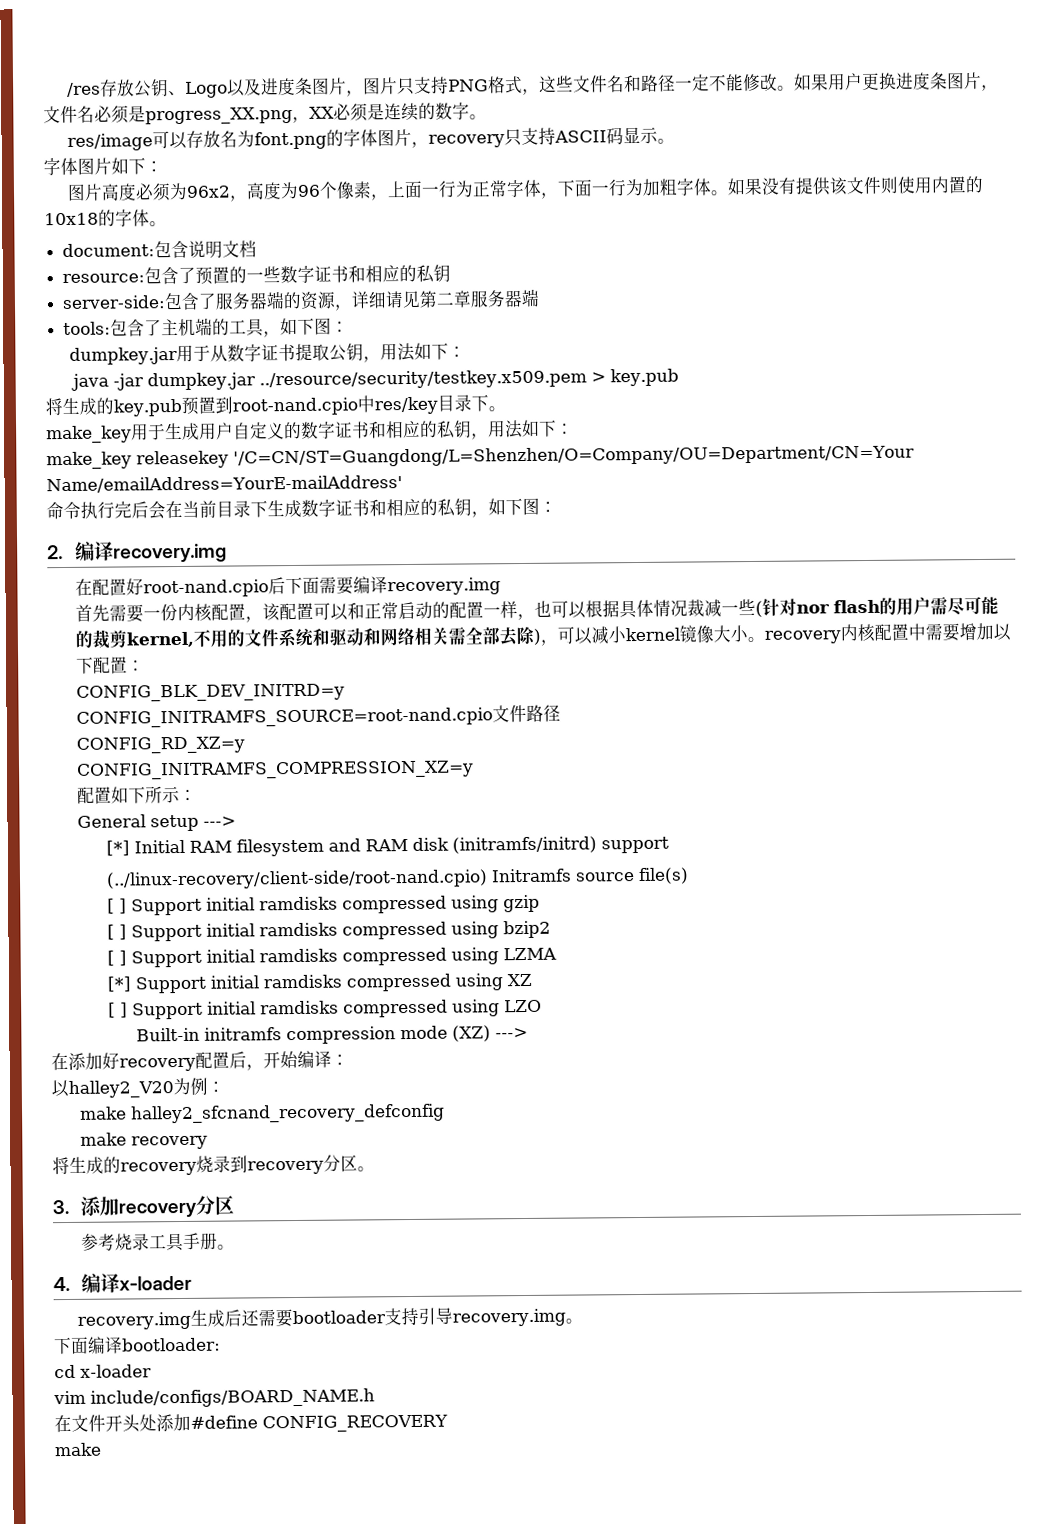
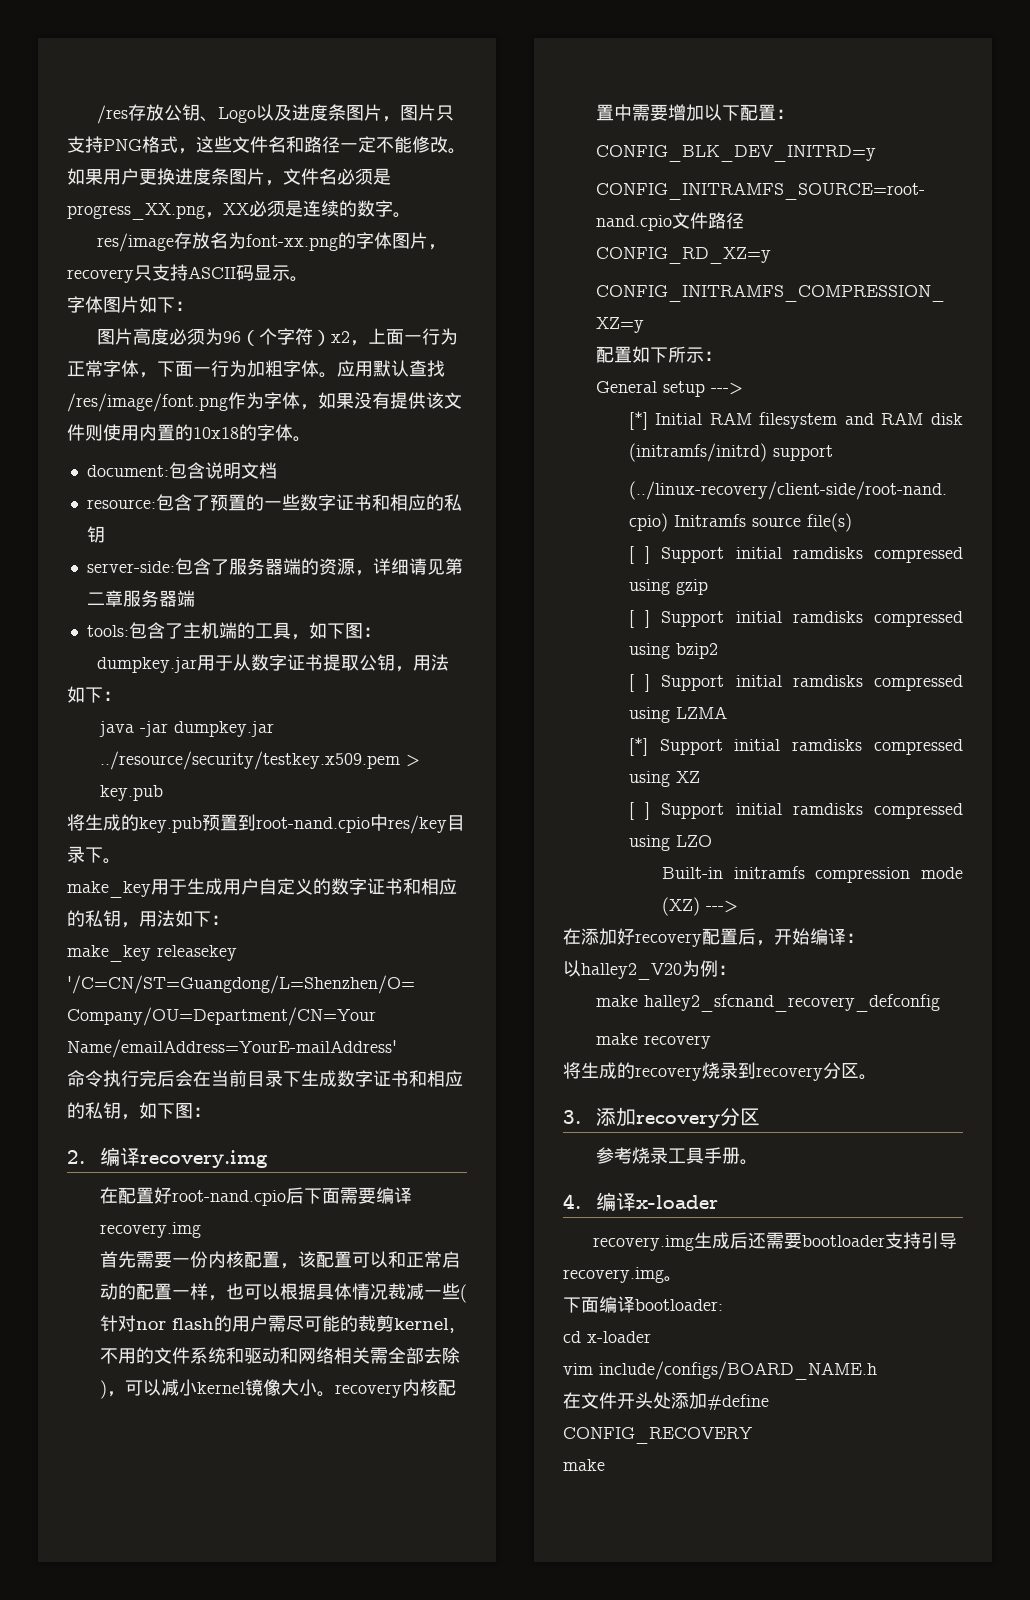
[152,131,188,150] 可以 -> (175, 242) none
[254,131,328,150] font.png -> [246,234,339,251] font-xx.png
[186,181,373,202] 96x2，高度为96个像素 -> [223,328,351,346] 96（个字符）x2
(730, 193) none -> [337,360,445,377] [67,392,318,412] 应用默认查找/res/image/font.png作为字体，

